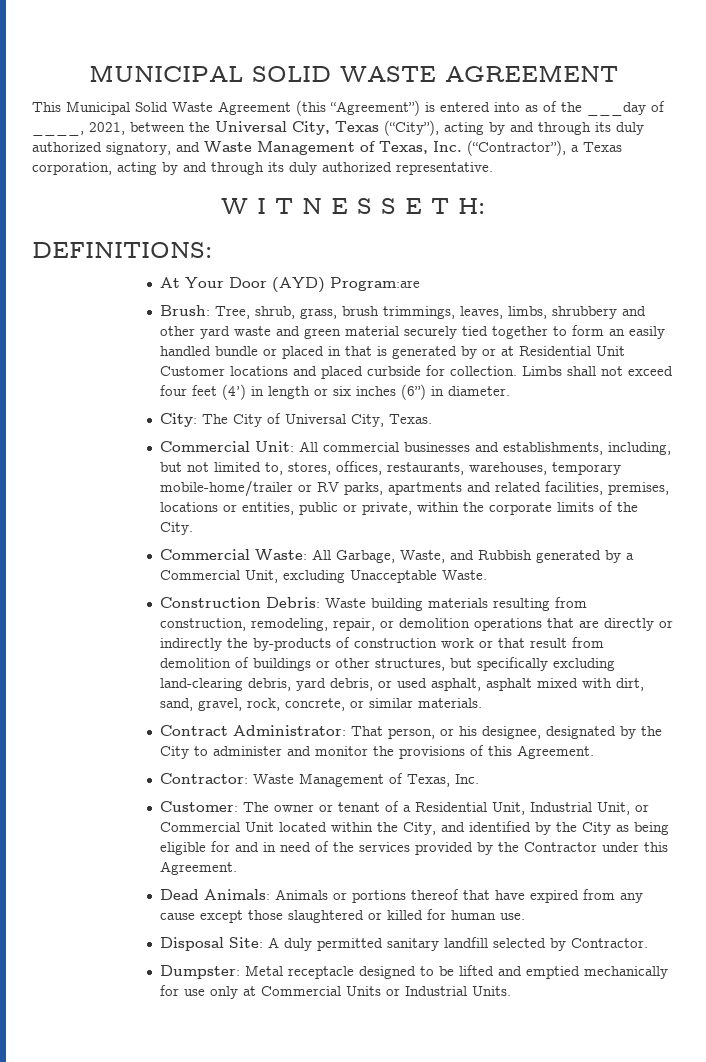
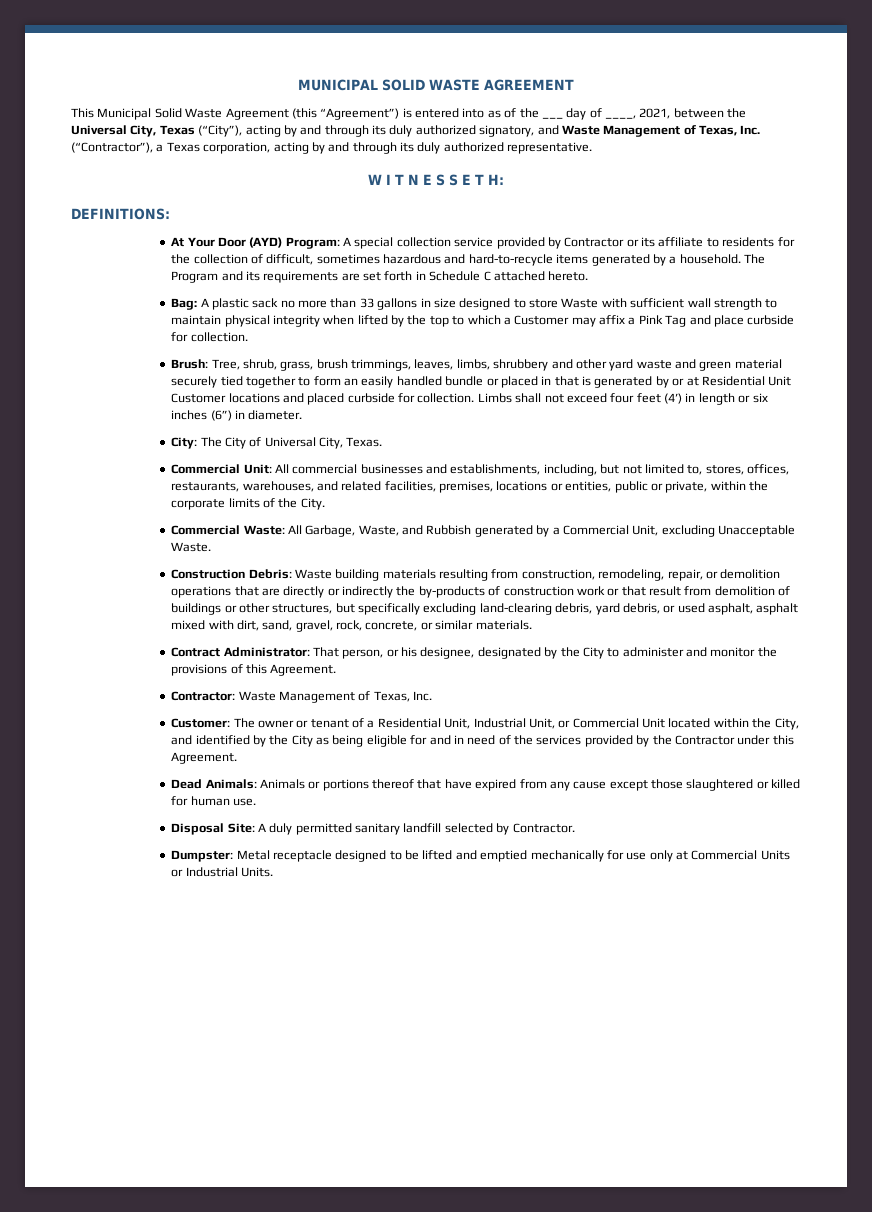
[587,102,646,116] ___day -> [541,108,587,120] ___ day
[330,277,421,291] Program:are -> [285,237,795,249] [171,254,766,266] [171,271,589,283] [171,298,778,310] [171,315,795,327] [171,332,248,342] Program: A special collection service provided by Contractor or its affiliate to residents for the collection of difficult, sometimes hazardous and hard-to-recycle items generated by a household. The Program and its requirements are set forth in Schedule C attached hereto. // Bag: A plastic sack no more than 33 gallons in size designed to store Waste with sufficient wall strength to maintain physical integrity when lifted by the top to which a Customer may affix a Pink Tag and place curbside for collection.
[552,462,622,475] [160,480,463,497] temporary mobile-home/trailer or RV parks, apartments -> (314, 486) none

